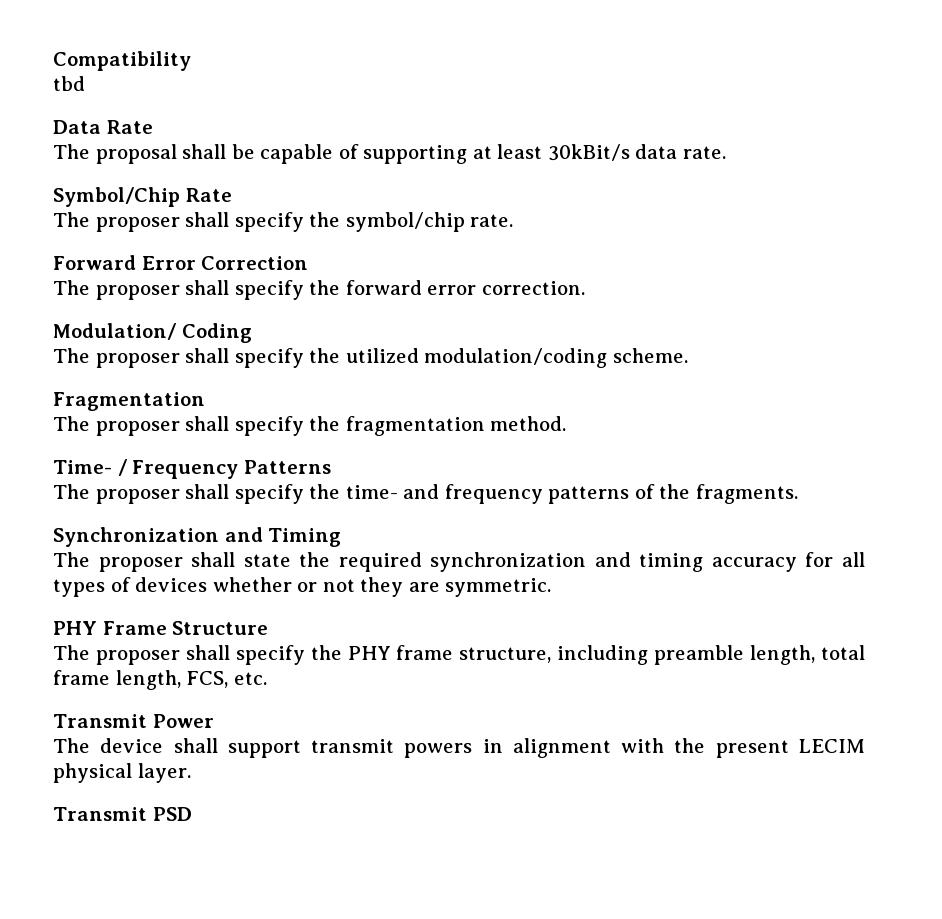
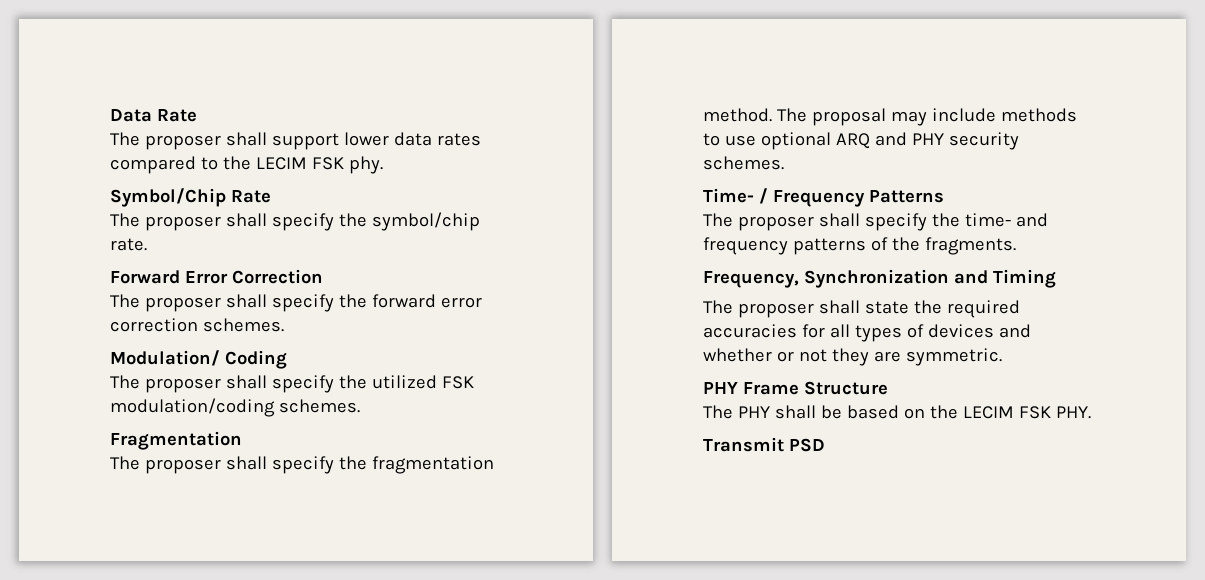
[53,51,191,71] [53,76,85,91] Compatibility // tbd // -> (110, 115) none
[95,144,726,164] proposal shall be capable of supporting at least 30kBit/s data rate. -> [144,132,481,150] [110,156,383,174] proposer shall support lower data rates compared to the LECIM FSK phy.
[481,281,585,295] correction. -> [110,318,284,332] correction schemes.
[424,348,688,368] modulation/coding scheme. -> [441,376,474,389] [110,398,360,417] FSK modulation/coding schemes.
(567, 423) none -> [776,108,1077,126] [703,132,1019,150] [703,156,784,170] The proposal may include methods to use optional ARQ and PHY security schemes.
(798, 494) none -> [703,271,799,288] Frequency,
[430,552,797,572] synchronization and timing accuracy -> [703,324,797,338] accuracies
(208, 584) none -> [998,324,1031,338] and
[95,645,865,665] [53,670,267,690] [53,714,214,728] [53,738,865,758] [53,763,191,783] proposer shall specify the PHY frame structure, including preamble length, total frame length, FCS, etc. // Transmit Power // The device shall support transmit powers in alignment with the present LECIM physical layer. -> [737,405,1091,419] PHY shall be based on the LECIM FSK PHY.

